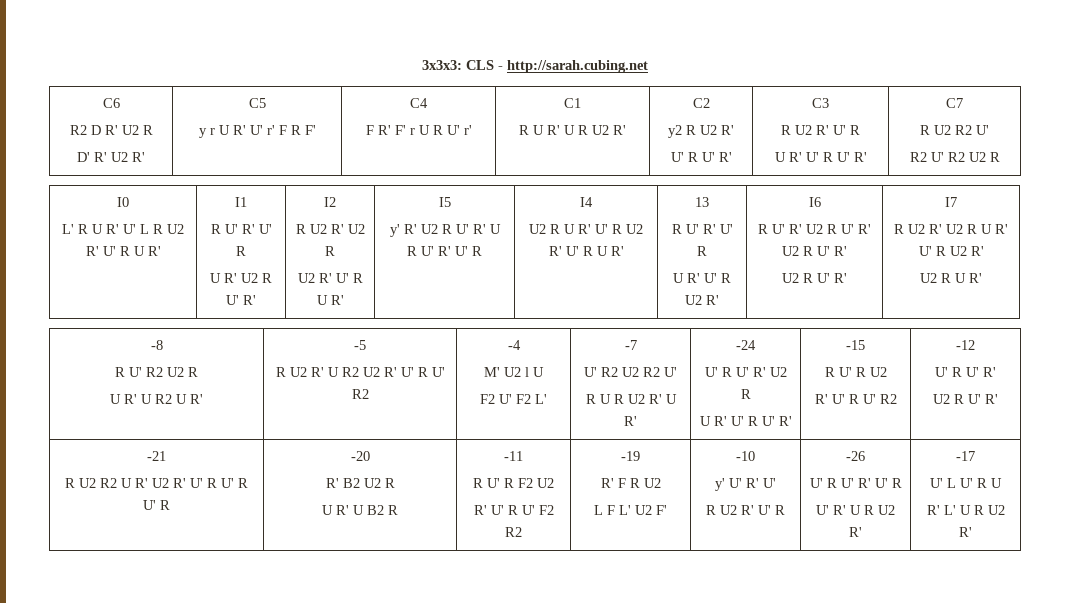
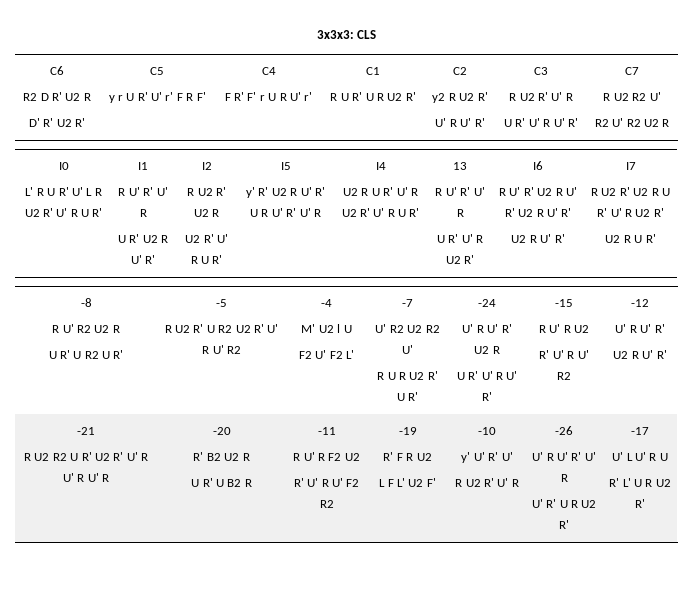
[498,60,648,73] - http://sarah.cubing.net -> (377, 34) none

